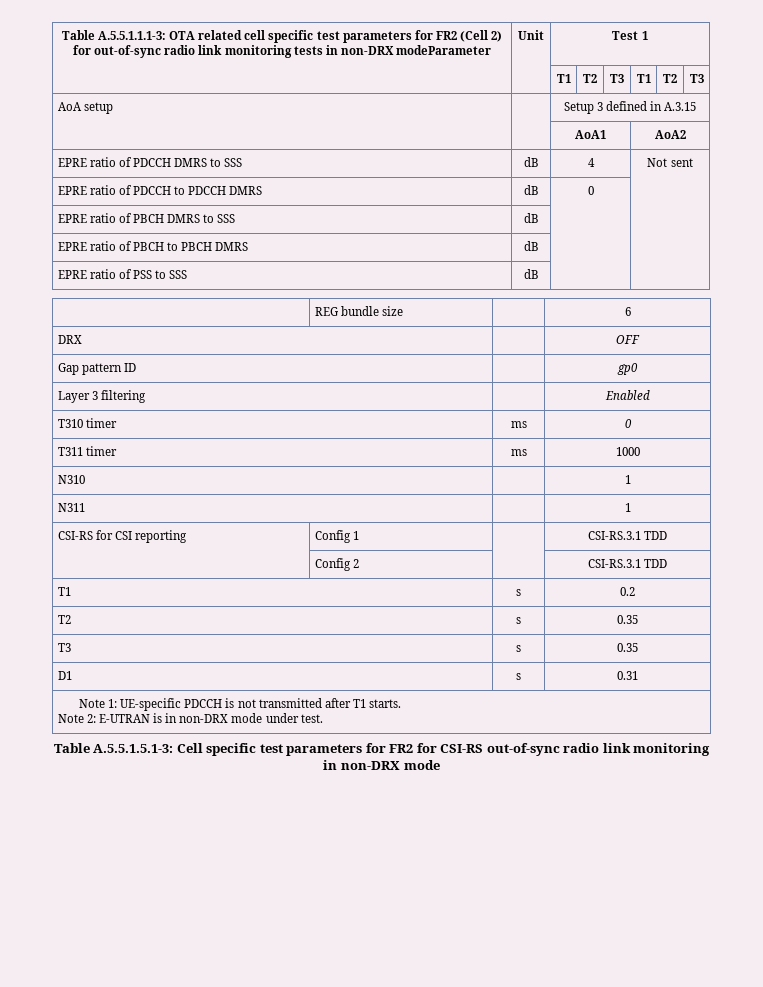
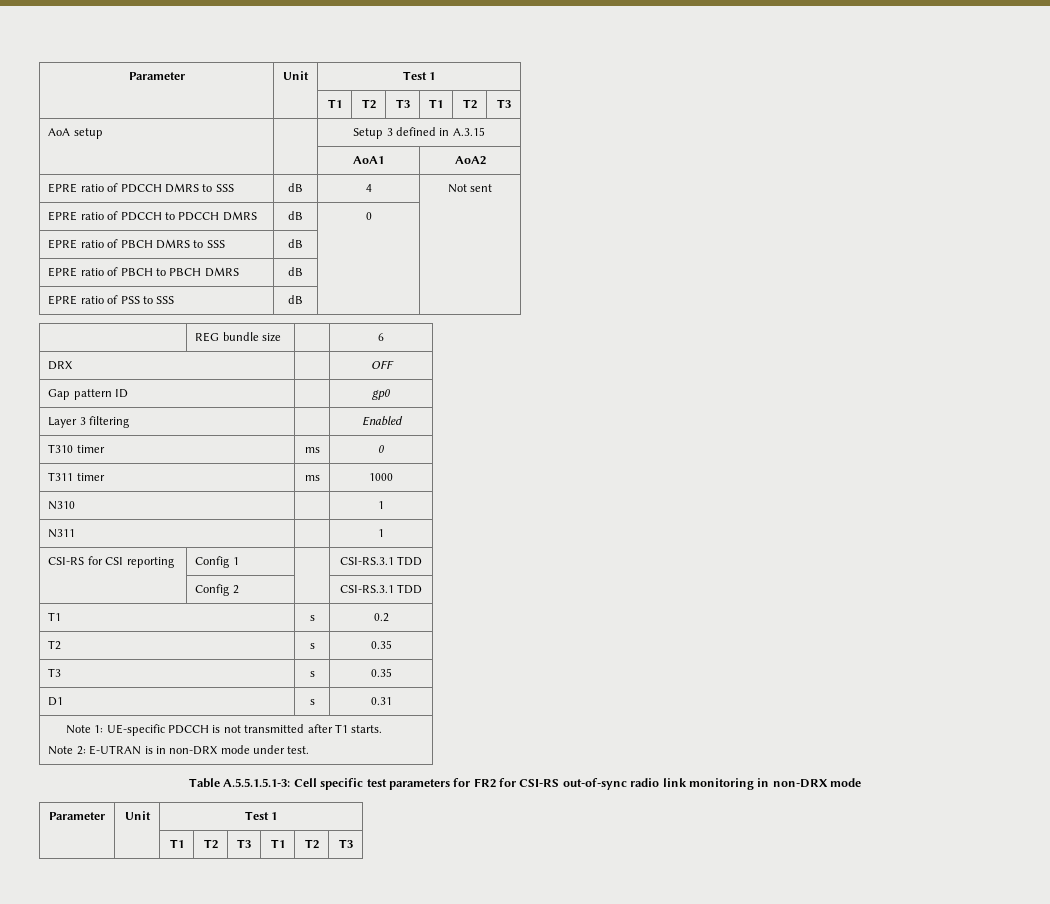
[61,30,503,43] [73,45,491,58] Table A.5.5.1.1.1-3: OTA related cell specific test parameters for FR2 (Cell 2) for out-of-sync radio link monitoring tests in non-DRX modeParameter -> [128,72,185,80] Parameter
(440, 765) none -> [49,812,105,820] [124,811,151,820] [244,811,278,820] [169,839,184,848] [203,839,218,849] [237,839,251,848] [270,839,285,848] [304,839,319,849] [338,839,353,848] // Parameter | Unit | Test 1 // | | T1 | T2 | T3 | T1 | T2 | T3

